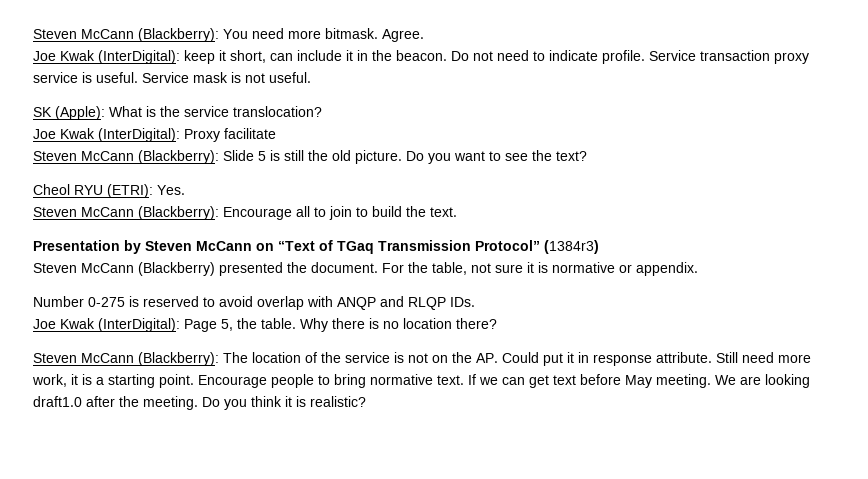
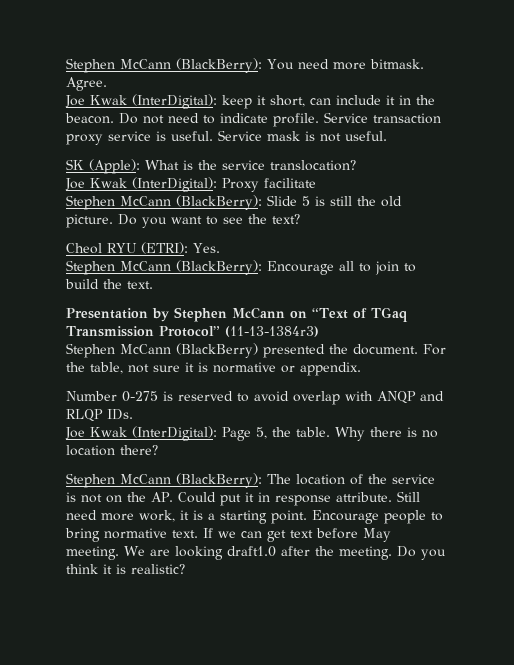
[33,28,219,42] Steven McCann (Blackberry): -> [66,58,262,73] Stephen McCann (BlackBerry):
[33,150,219,164] Steven McCann (Blackberry): -> [66,195,262,210] Stephen McCann (BlackBerry):
[33,206,219,220] Steven McCann (Blackberry): -> [66,260,262,275] Stephen McCann (BlackBerry):
[145,241,192,251] Steven -> [174,307,227,322] Stephen
[544,240,599,254] [33,262,215,276] (1384r3) // Steven McCann (Blackberry) -> [224,326,319,337] [66,343,258,358] (11-13-1384r3) // Stephen McCann (BlackBerry)
[33,352,219,366] Steven McCann (Blackberry): -> [66,473,262,488] Stephen McCann (BlackBerry):

